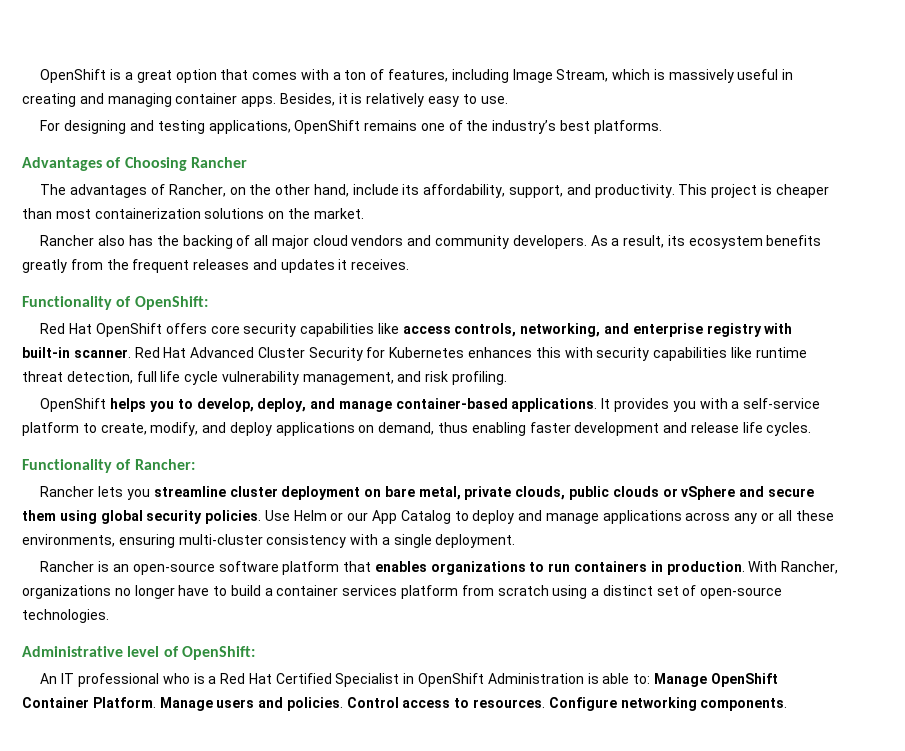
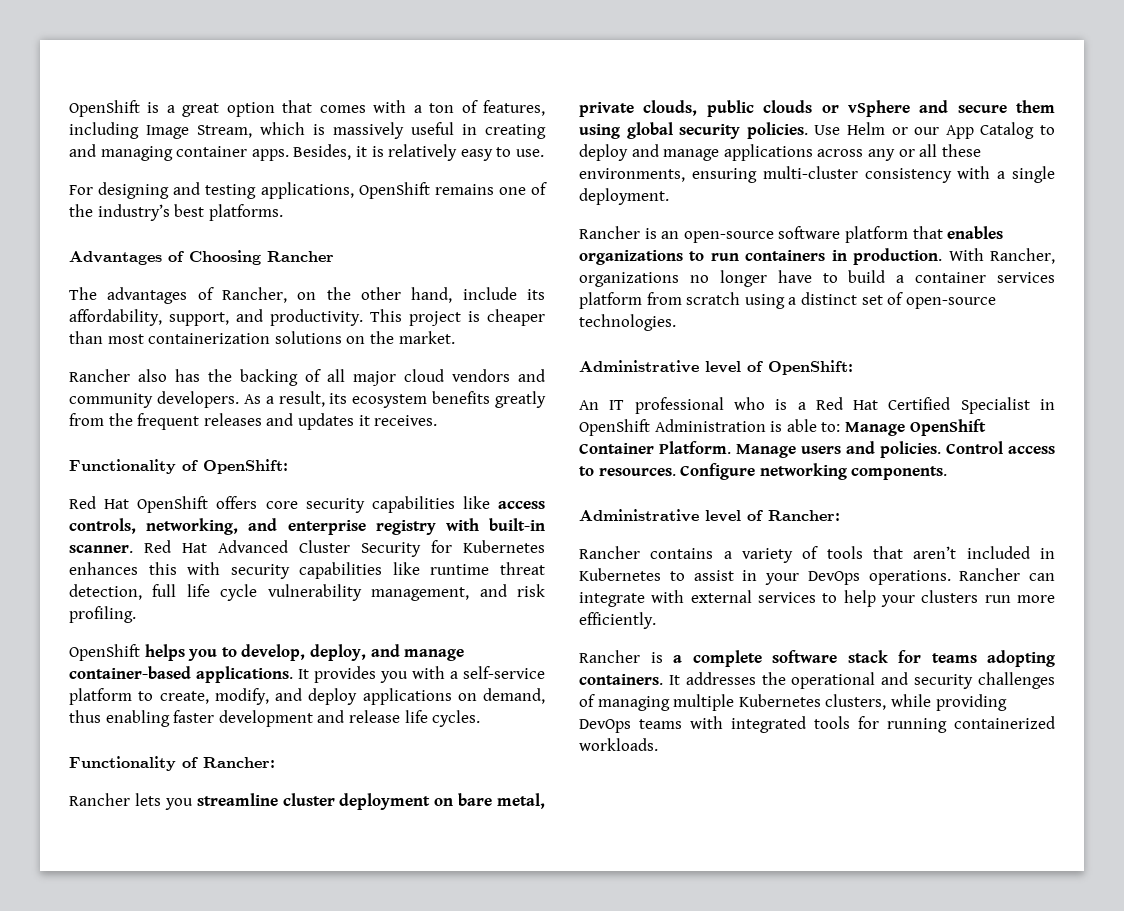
(788, 704) none -> [579,509,840,522] [579,546,1055,563] [579,568,1055,585] [579,590,1055,607] [579,612,656,629] [579,650,1055,667] [579,672,1055,689] [579,694,1007,711] [579,716,1055,733] [579,738,658,751] // Administrative level of Rancher: // Rancher contains a variety of tools that aren’t included in Kubernetes to assist in your DevOps operations. Rancher can integrate with external services to help your clusters run more efficiently. // Rancher is a complete software stack for teams adopting containers. It addresses the operational and security challenges of managing multiple Kubernetes clusters, while providing DevOps teams with integrated tools for running containerized workloads.

